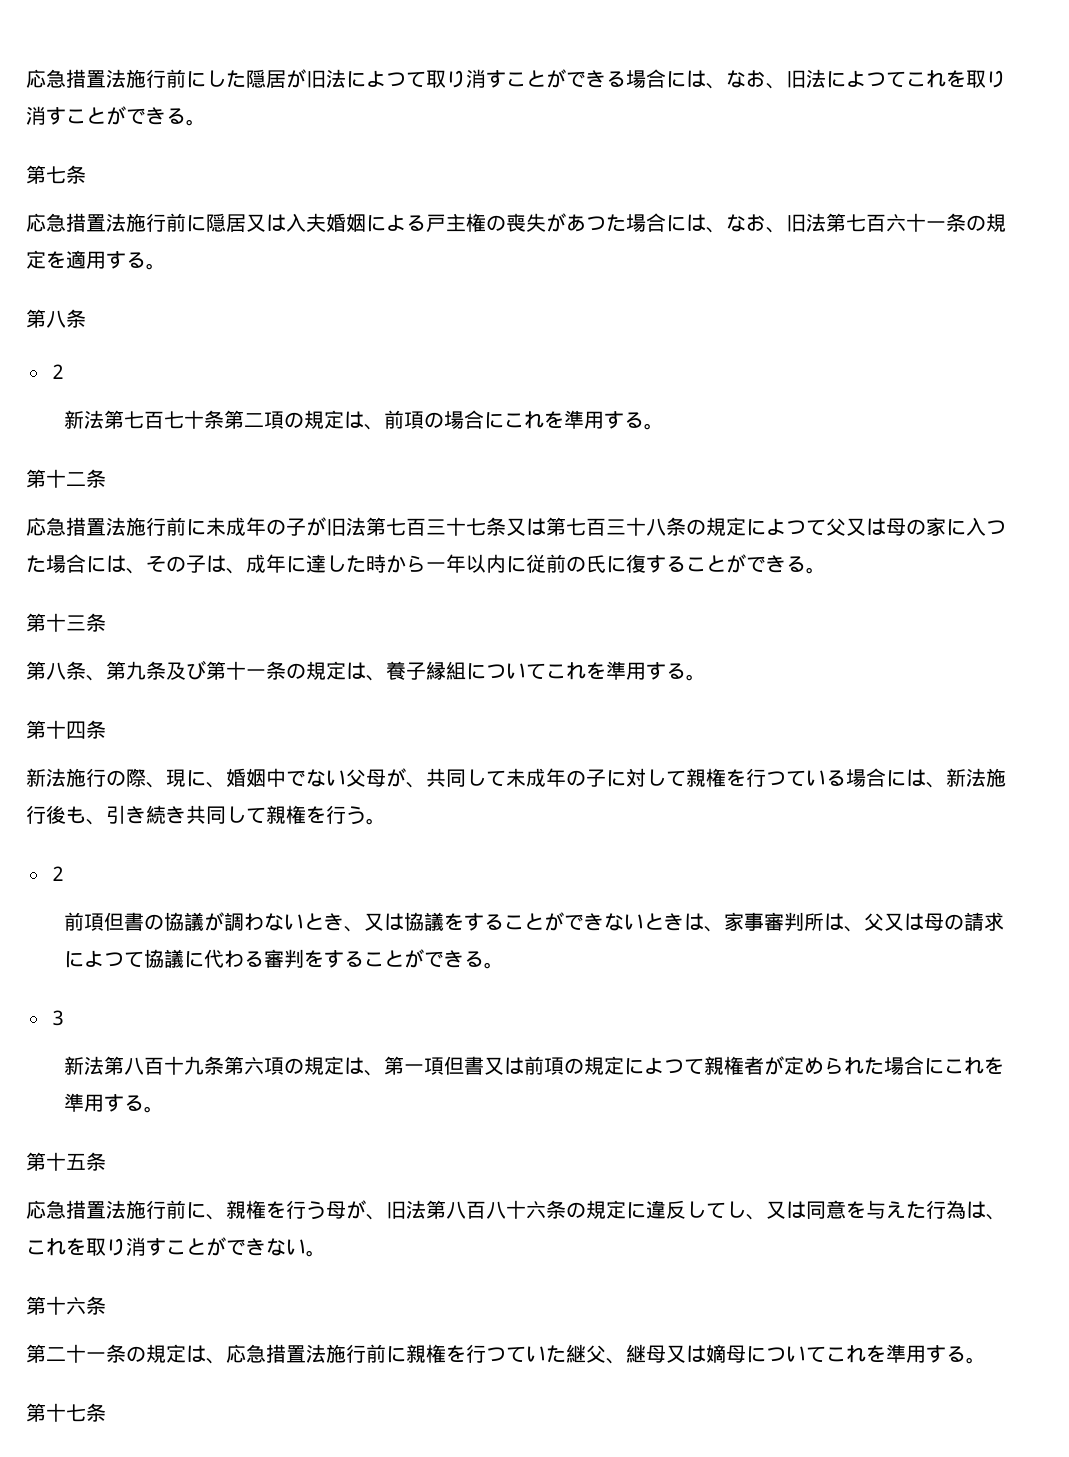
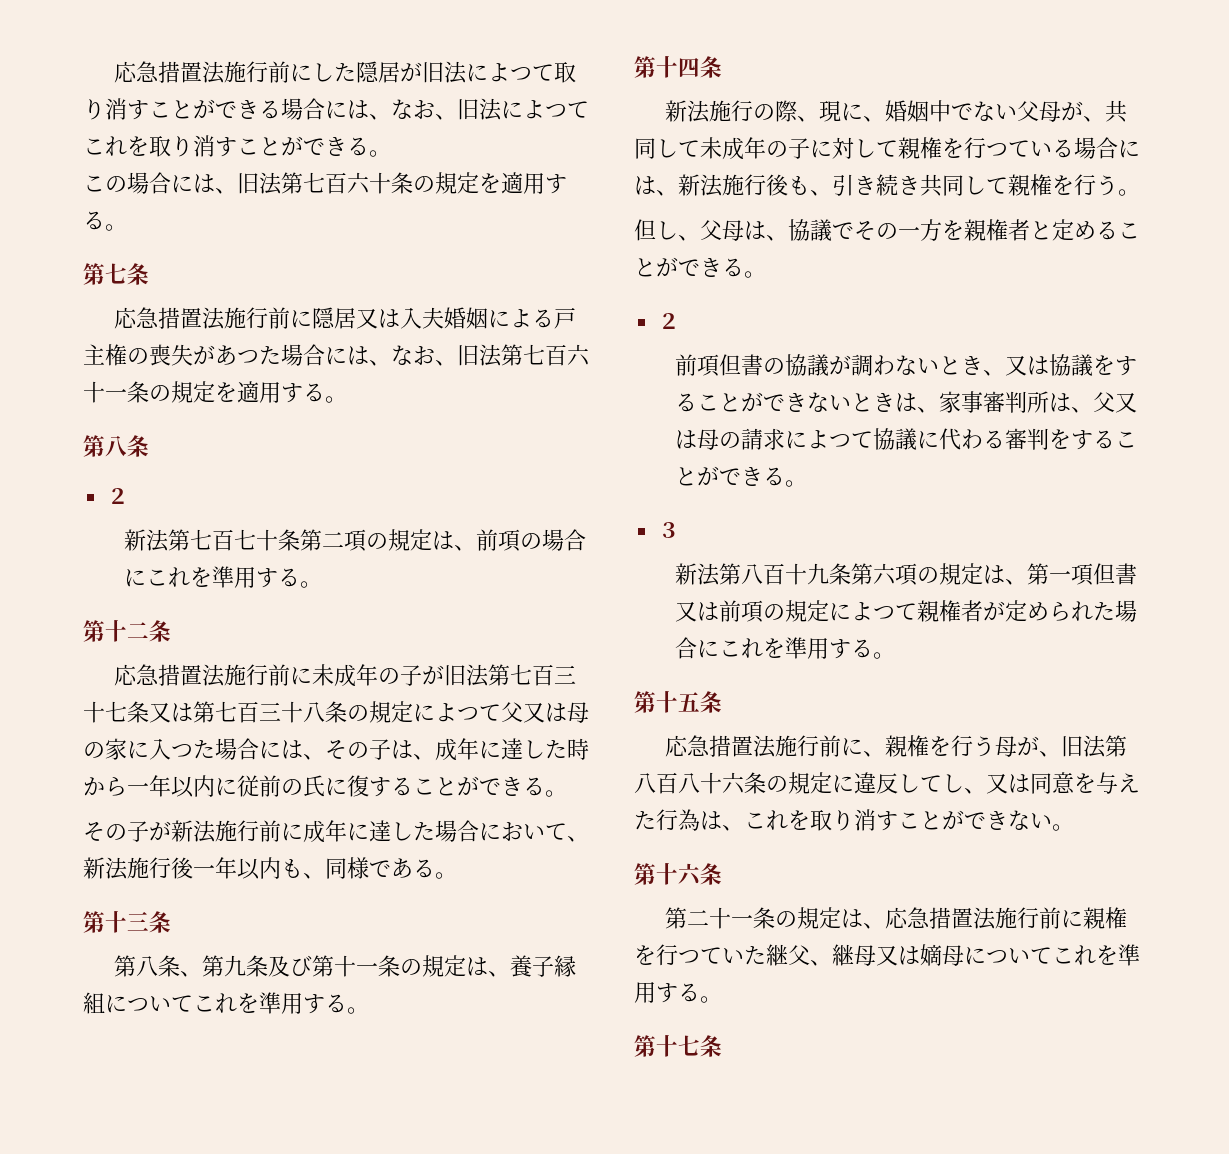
(206, 122) none -> [83,172,567,195] [83,211,127,231] // この場合には、旧法第七百六十条の規定を適用する。
(826, 570) none -> [83,820,589,843] [83,857,457,880] // その子が新法施行前に成年に達した場合において、新法施行後一年以内も、同様である。
(386, 821) none -> [634,219,1140,241] [634,257,766,278] // 但し、父母は、協議でその一方を親権者と定めることができる。

